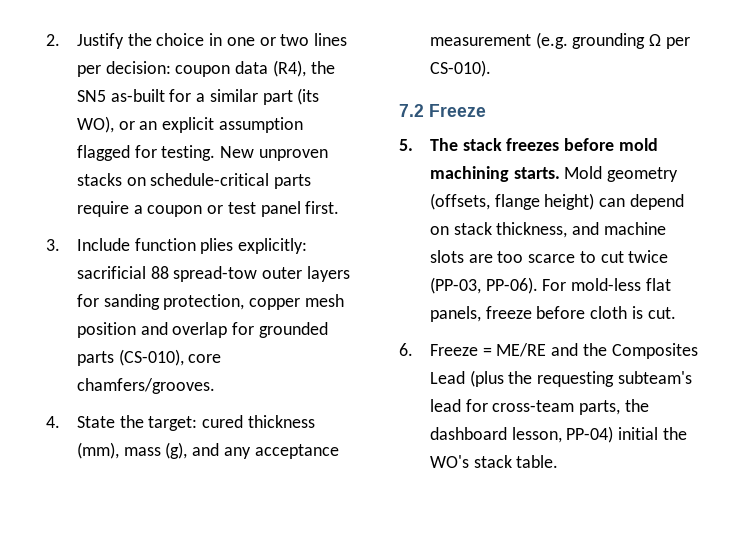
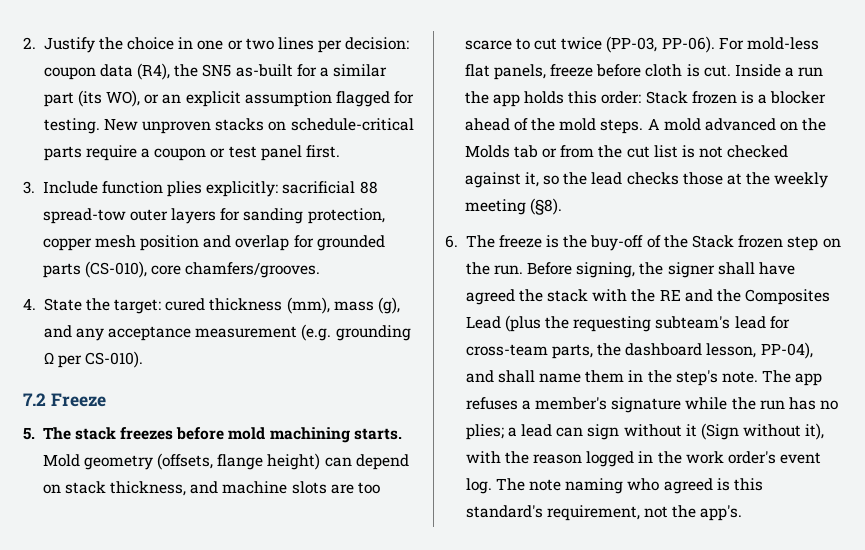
[399,343,547,357] // 6. Freeze = ME/RE -> [735,64,824,77] [464,91,827,107] [464,118,827,134] [464,145,789,158] [464,172,829,188] [464,198,562,215] [445,235,841,251] [465,262,796,278] [465,289,681,305] Inside a run the app holds this order: Stack frozen is a blocker ahead of the mold steps. A mold advanced on the Molds tab or from the cut list is not checked against it, so the lead checks those at the weekly meeting (§8). // 6. The freeze is the buy-off of the Stack frozen step on the run. Before signing, the signer shall have agreed the stack with the RE
[566,426,687,443] [429,455,559,468] PP-04) initial the WO's stack table. -> [760,342,813,359] [465,370,823,386] [465,397,839,413] [465,423,825,440] [465,451,822,467] [465,478,764,494] [465,505,743,521] PP-04), and shall name them in the step's note. The app refuses a member's signature while the run has no plies; a lead can sign without it (Sign without it), with the reason logged in the work order's event log. The note naming who agreed is this standard's requirement, not the app's.

